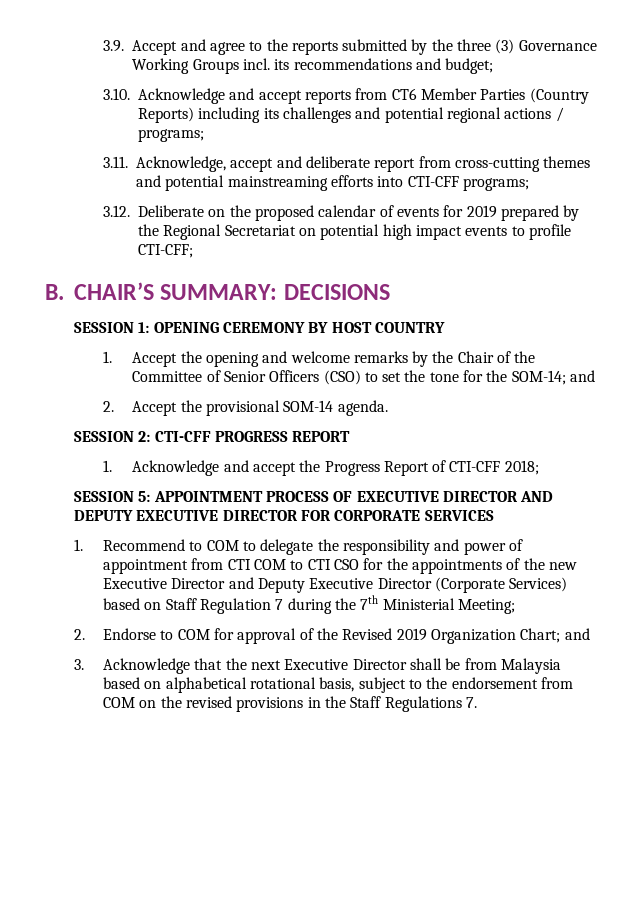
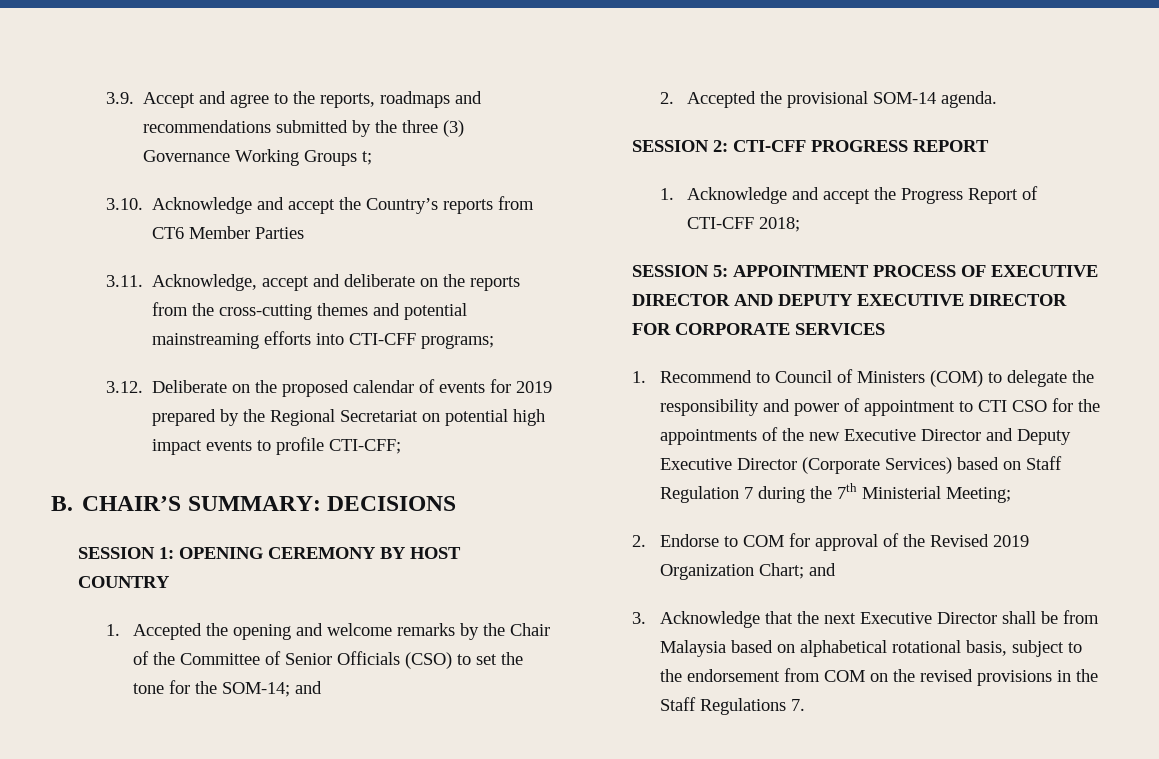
[291,41,338,55] reports -> [319,91,482,108] [142,120,271,133] reports, roadmaps and recommendations
[242,58,494,74] incl. its recommendations and budget; -> [361,151,372,165] t;
(302, 97) none -> [338,197,438,214] the Country’s
[529,88,589,104] [138,107,564,123] [138,129,205,142] (Country Reports) including its challenges and potential regional actions / programs; -> (304, 233) none
[374,156,451,172] report from -> [419,274,520,291] [151,302,214,316] on the reports from the
[132,352,178,367] Accept -> [133,623,203,640] Accepted
[269,370,320,382] Officers -> [337,651,401,665] Officials
[132,401,178,416] Accept -> [687,91,757,108] Accepted
[206,540,239,551] COM -> [774,369,983,387] Council of Ministers (COM)
[191,558,287,570] from CTI COM -> (955, 408) none

